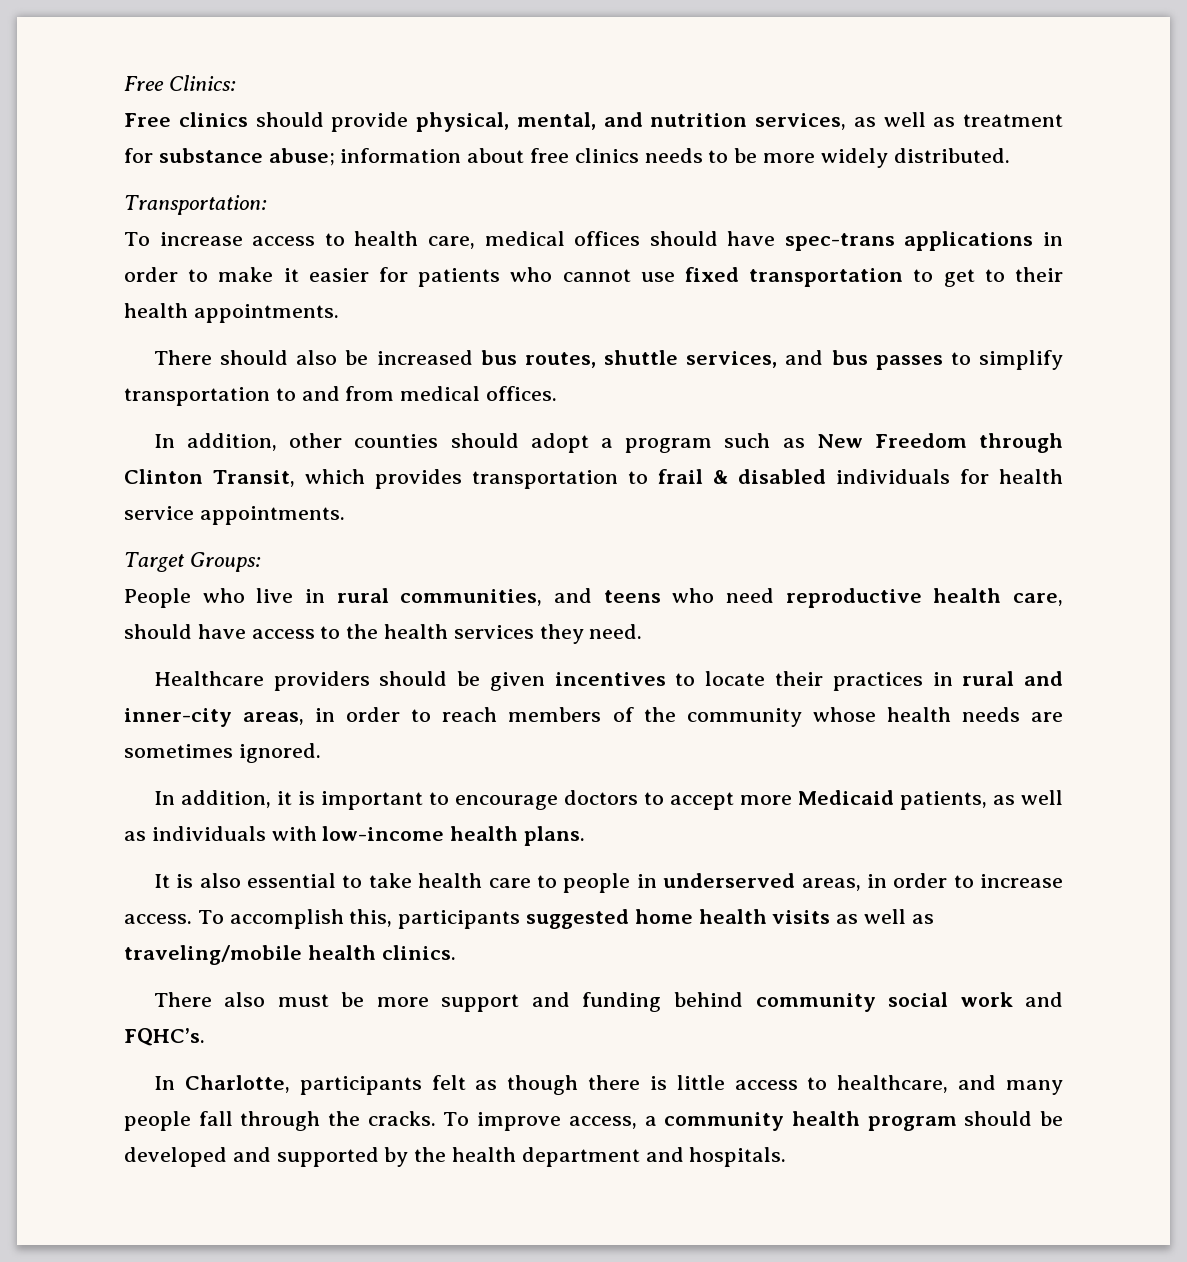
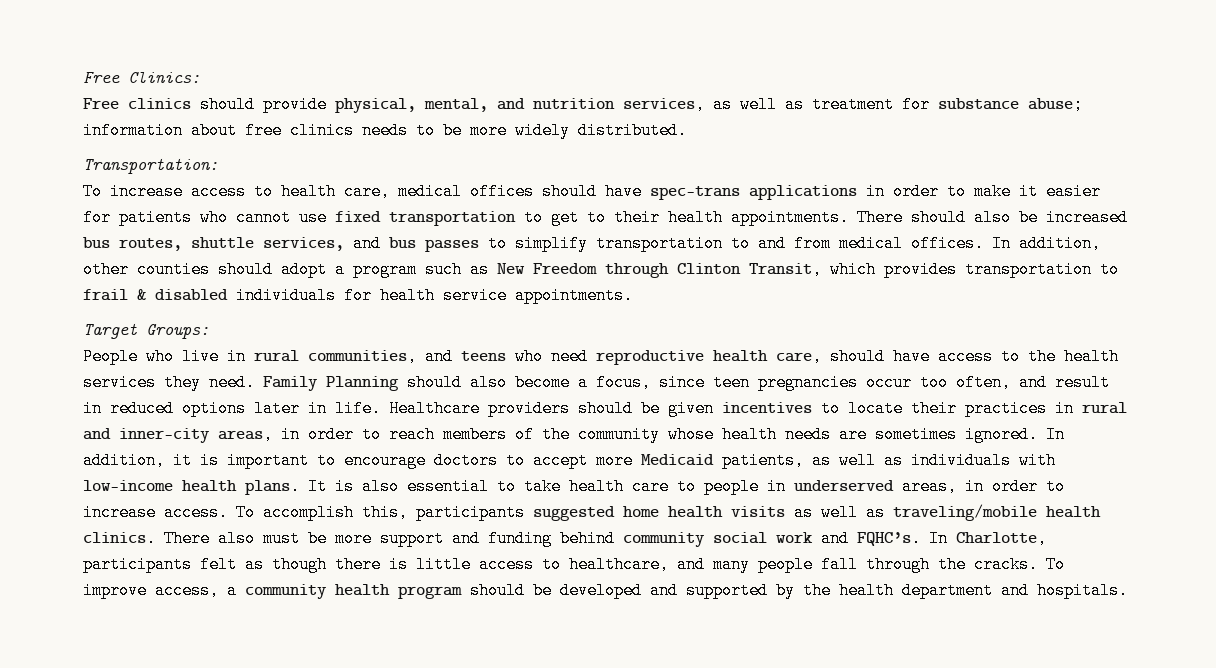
(339, 313) // -> (849, 217) none
(558, 393) // -> (984, 243) none
(643, 631) // -> [263,374,1110,391] [83,400,381,417] Family Planning should also become a focus, since teen pregnancies occur too often, and result in reduced options later in life.
(321, 753) // -> (1038, 434) none
(586, 836) // -> (300, 486) none
(456, 952) // -> (156, 538) none
(205, 1037) // -> (921, 538) none

